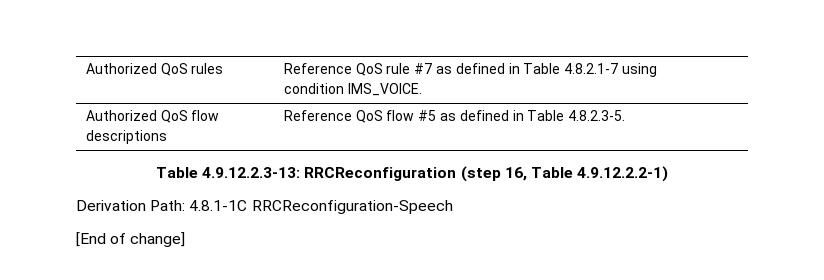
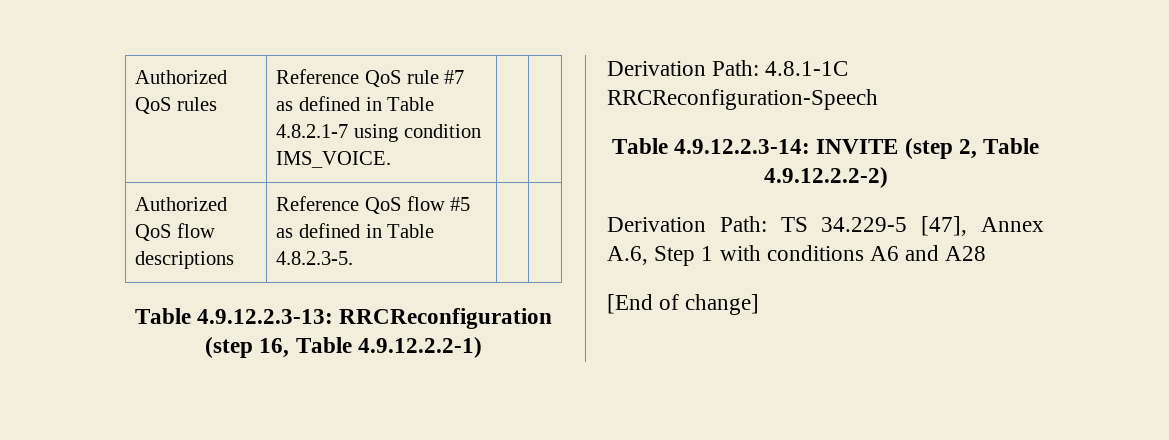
(453, 207) none -> [611,138,1040,159] [763,167,888,188] [607,216,1044,236] [607,245,987,266] // Table 4.9.12.2.3-14: INVITE (step 2, Table 4.9.12.2.2-2) // Derivation Path: TS 34.229-5 [47], Annex A.6, Step 1 with conditions A6 and A28

